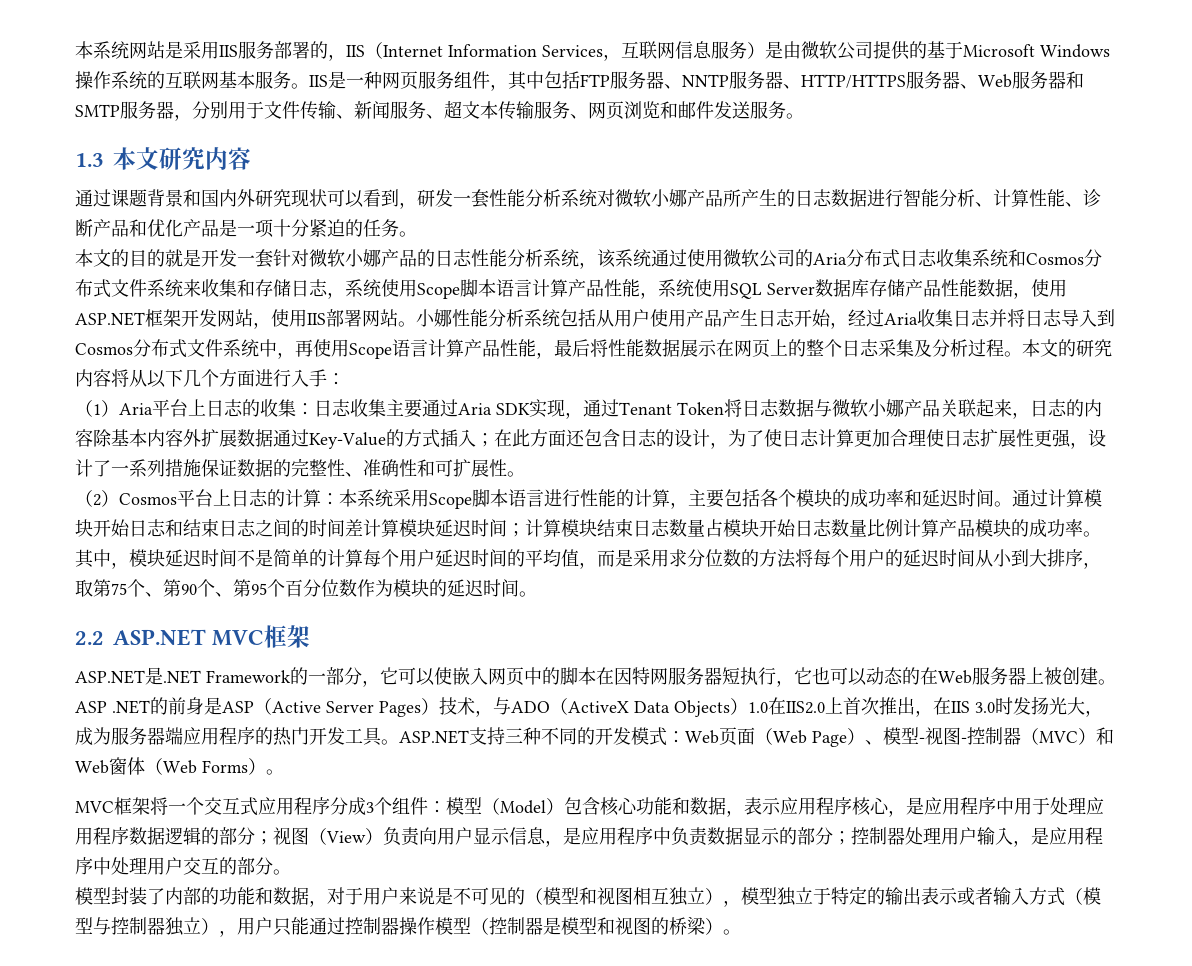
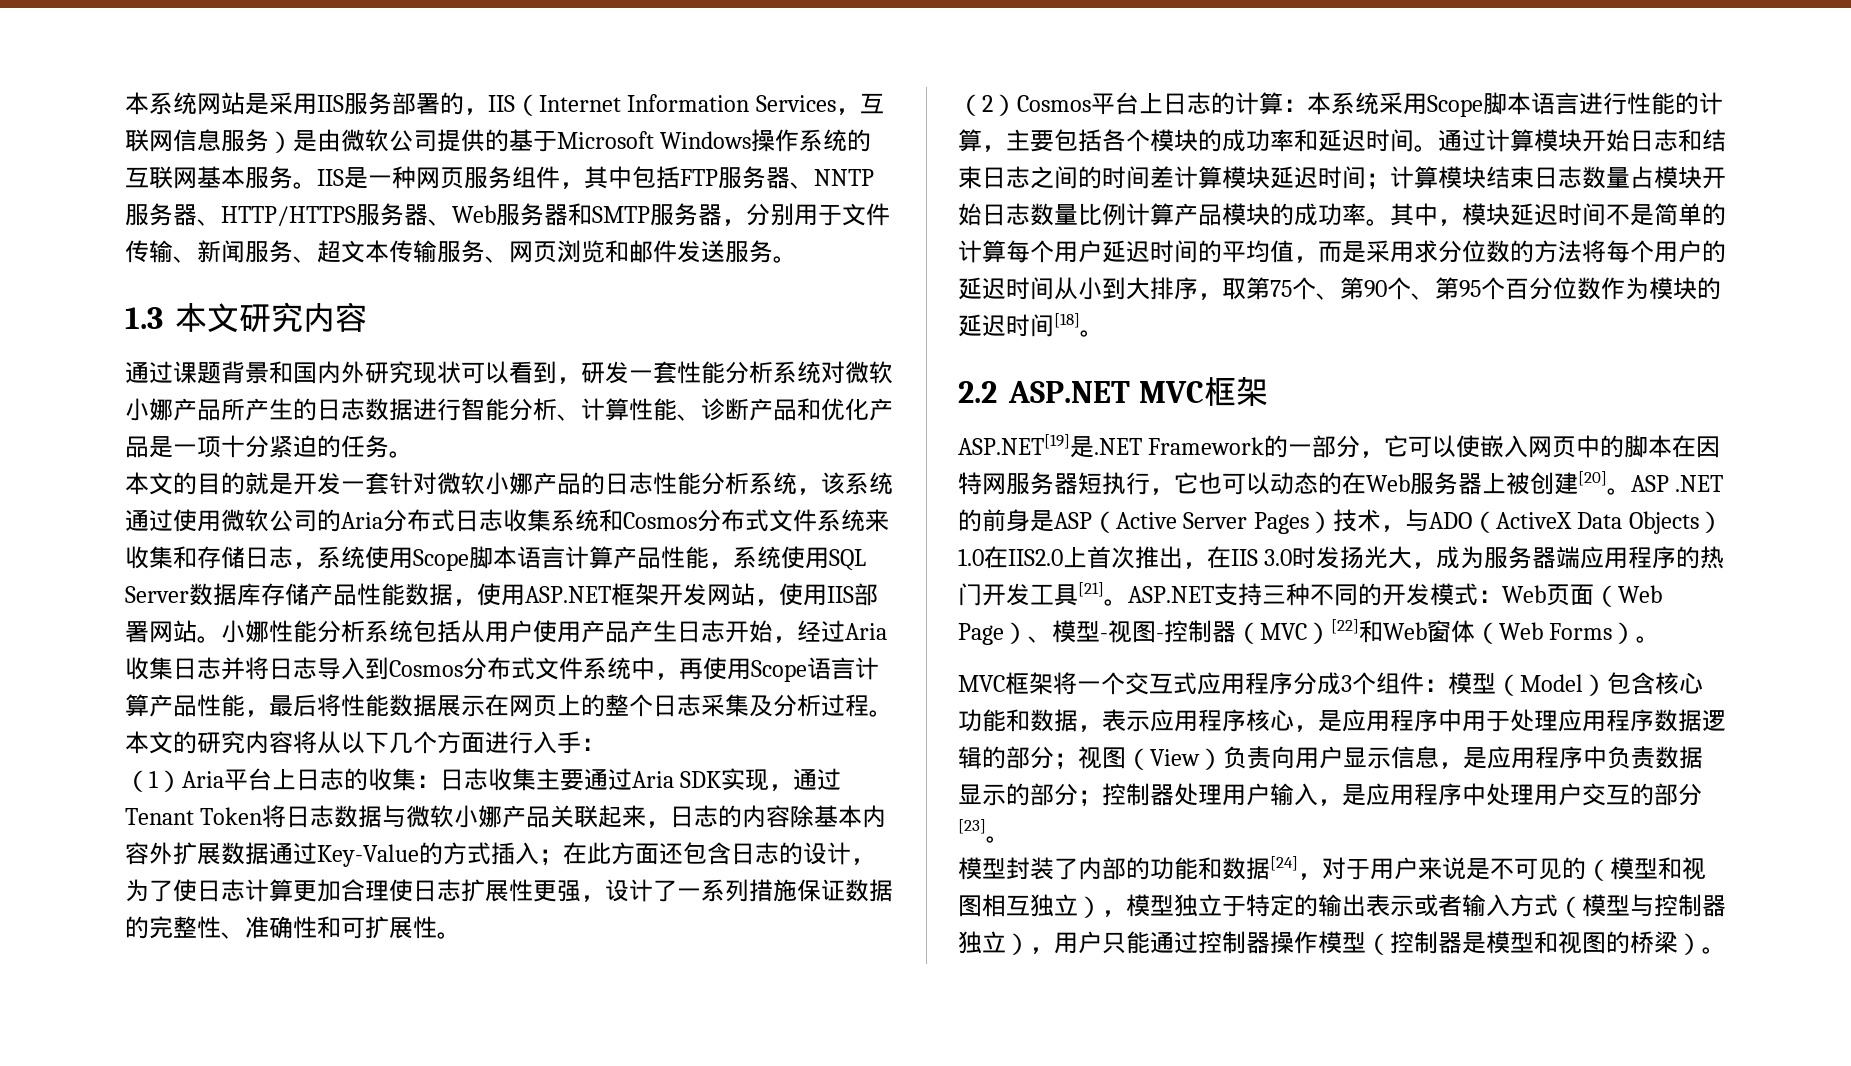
(519, 588) none -> [1054,313,1080,328] [18]
[75,670,145,684] ASP.NET -> [958,434,1070,455] ASP.NET[19]
(1098, 676) none -> [1578,471,1607,486] [20]
(382, 736) none -> [1078,582,1104,597] [21]
(1096, 736) none -> [1331,619,1359,634] [22]
(273, 866) none -> [958,819,986,834] [23]
(309, 896) none -> [1270,856,1298,871] [24]

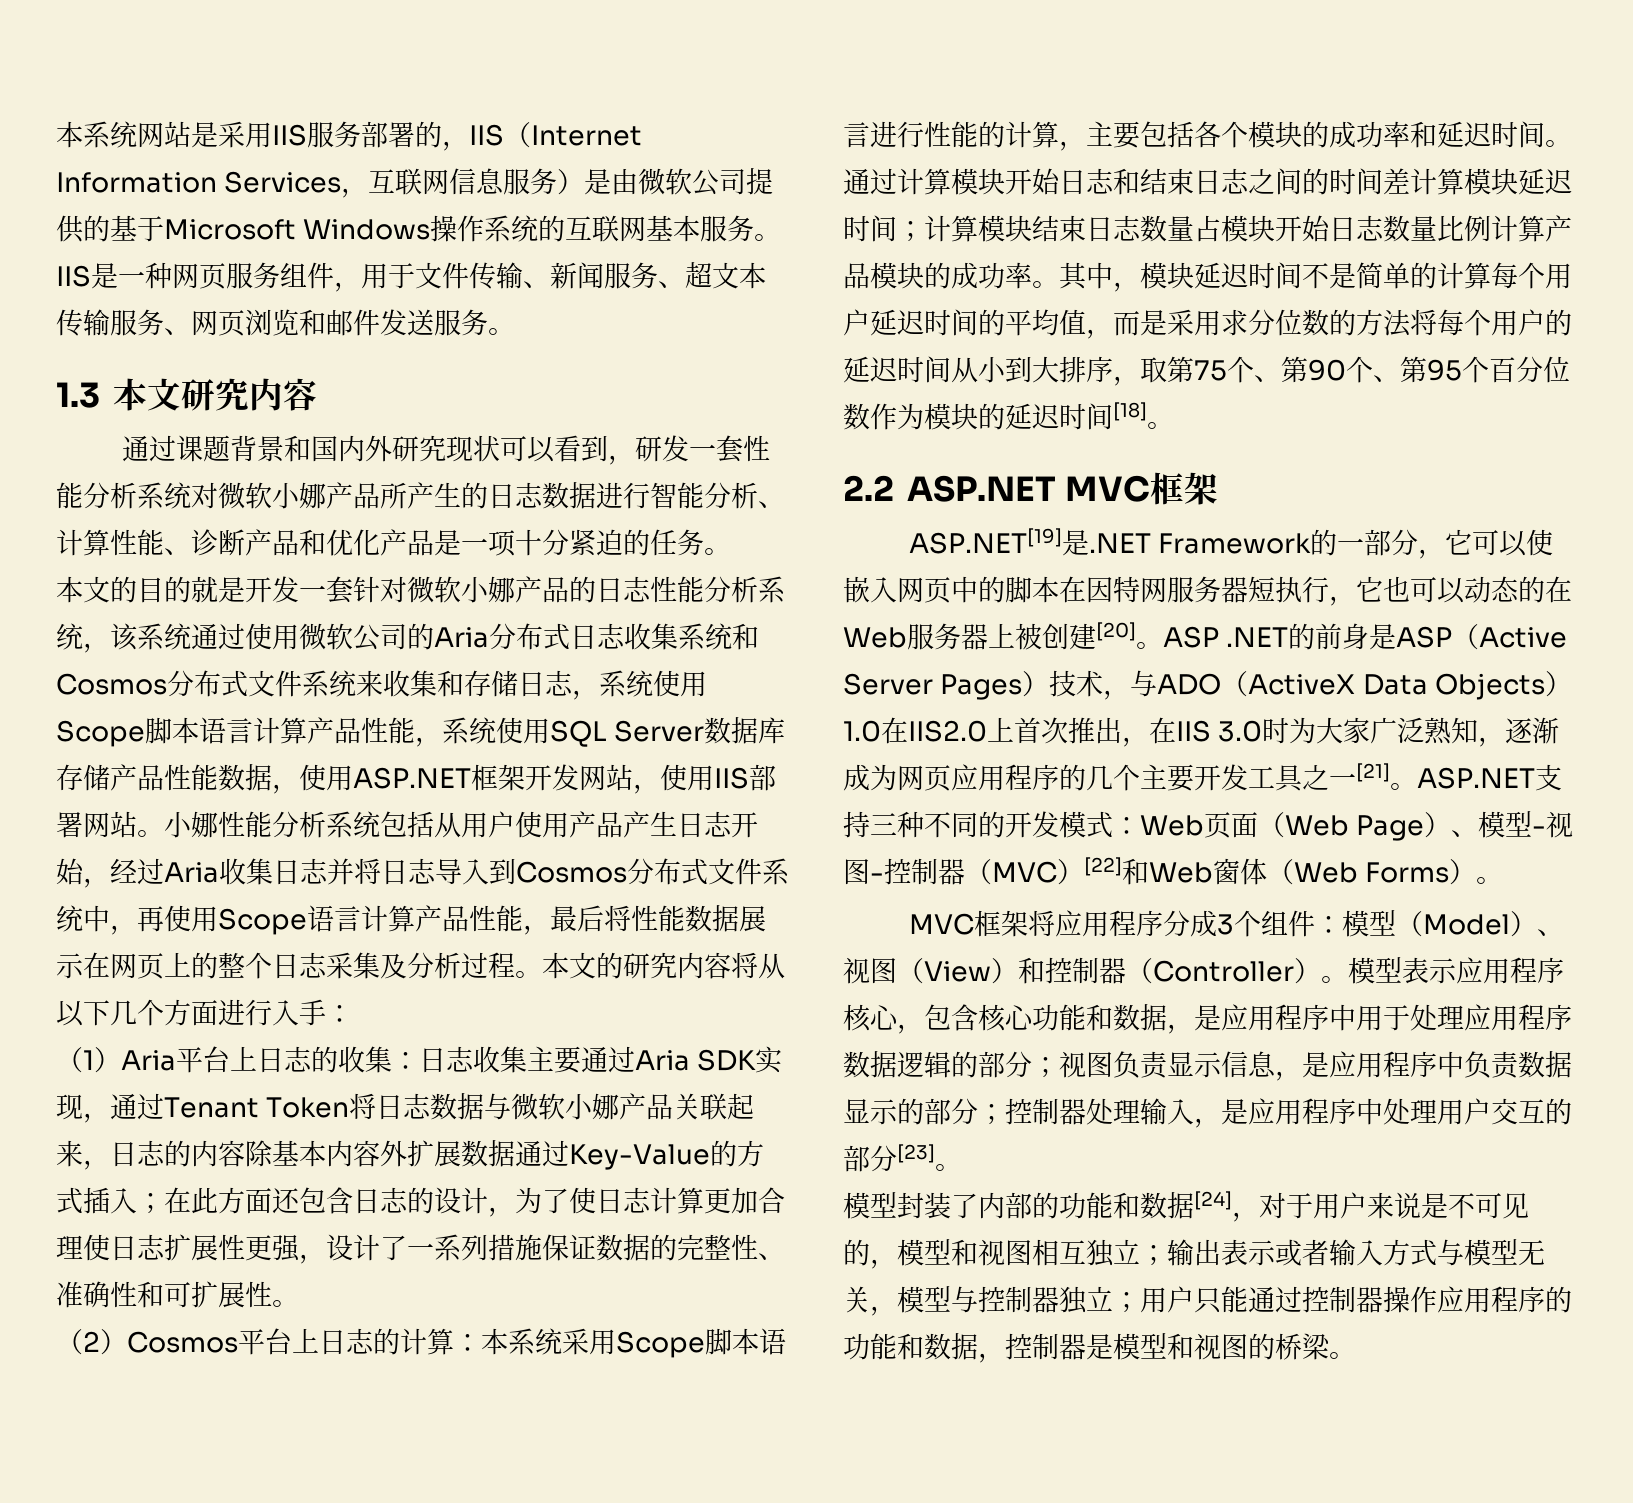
[584,166,874,189] [125,203,794,227] 其中包括FTP服务器、NNTP服务器、HTTP/HTTPS服务器、Web服务器和SMTP服务器，分别 -> (361, 287) none
[1316,546,1725,569] [958,583,982,606] 发扬光大，成为服务器端应用程序的热门 -> [1289,717,1560,747] [843,764,1194,792] 为大家广泛熟知，逐渐成为网页应用程序的几个主要
(1078, 595) none -> [1302,764,1356,790] 之一
[1077,672,1197,695] 一个交互式 -> (1055, 923) none
(1607, 685) none -> [1536,929,1564,936] [843,957,1564,984] [843,1004,924,1034] 、视图（View）和控制器（Controller）。模型表示应用程序核心，
[1102,709,1318,732] 表示应用程序核心， -> (1194, 1029) none
[1126,746,1343,770] （View）负责向用户 -> [1113,1051,1169,1079] 负责
[1222,783,1270,806] 用户 -> (1140, 1111) none
[1586,859,1610,881] （ -> [870,1259,897,1269] ，
[1078,894,1318,918] ），模型独立于特定的 -> [1140,1245,1167,1266] ；
[1558,896,1582,918] （ -> [1437,1239,1545,1266] [843,1286,897,1316] 与模型无关，
[1006,933,1054,955] ）， -> [1113,1292,1140,1313] ；
[1318,931,1390,955] 模型（ -> [1437,1286,1572,1313] [843,1333,1005,1363] 应用程序的功能和数据，
[1678,933,1702,955] ） -> (1330, 1346) none

